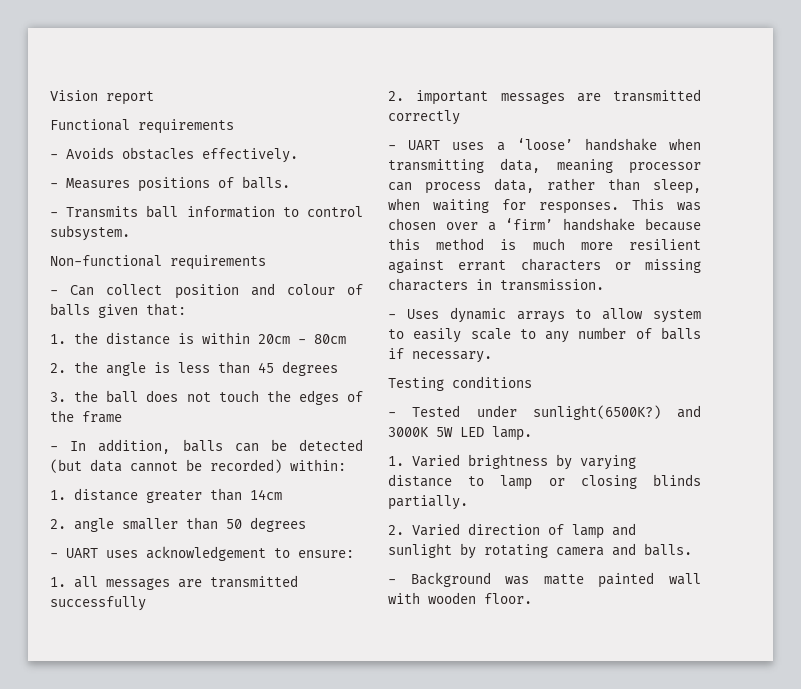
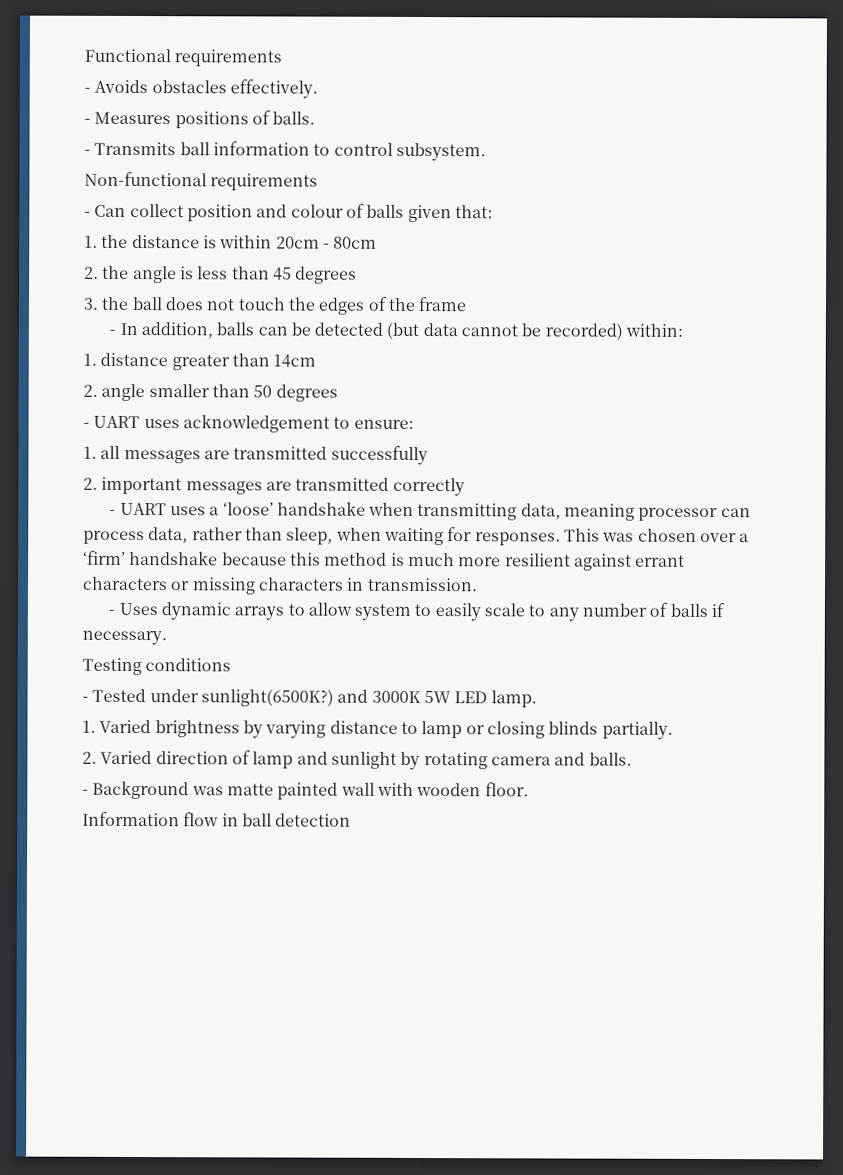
[50,90,154,105] Vision report // -> (84, 55) none
(532, 598) none -> [82,811,352,827] // Information flow in ball detection

